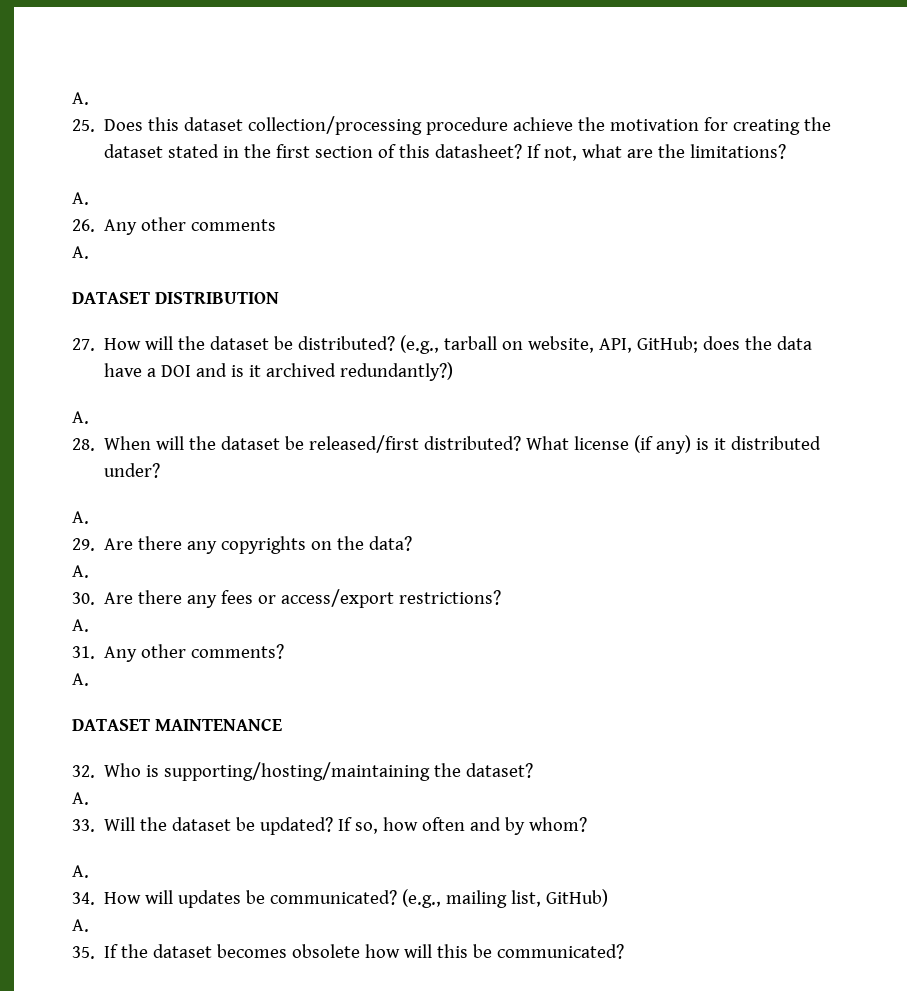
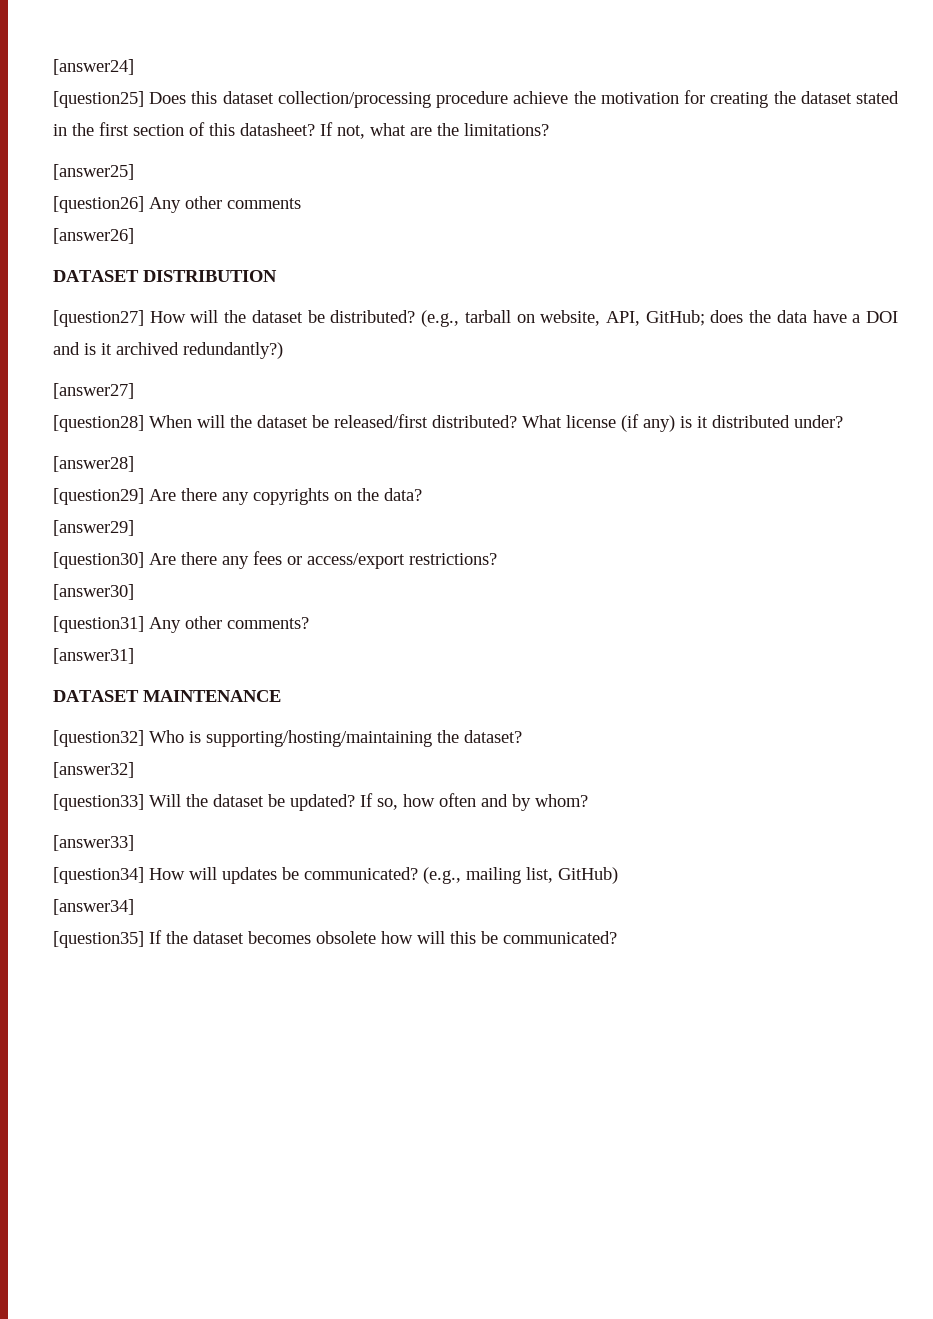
[72,92,89,105] [72,119,95,132] A. // 25. -> [53,59,134,75] [53,91,144,108] [answer24] // [question25]
[72,192,89,205] [72,219,95,232] A. // 26. -> [53,164,134,180] [53,196,144,213] [answer25] // [question26]
[72,246,89,259] A. -> [53,228,134,244] [answer26]
[72,338,95,351] 27. -> [53,310,144,327] [question27]
[72,411,89,424] [72,438,95,451] A. // 28. -> [53,383,134,399] [53,415,144,432] [answer27] // [question28]
[72,511,89,524] [72,538,95,551] A. // 29. -> [53,456,134,472] [53,488,144,505] [answer28] // [question29]
[72,565,89,578] [72,592,95,605] A. // 30. -> [53,520,134,536] [53,552,144,569] [answer29] // [question30]
[72,619,89,632] [72,646,95,659] A. // 31. -> [53,584,134,600] [53,616,144,633] [answer30] // [question31]
[72,673,89,686] A. -> [53,648,134,664] [answer31]
[72,765,95,778] 32. -> [53,730,144,747] [question32]
[72,792,89,805] [72,819,95,832] A. // 33. -> [53,762,134,778] [53,794,144,811] [answer32] // [question33]
[72,865,89,878] [72,892,95,905] A. // 34. -> [53,835,134,851] [53,867,144,884] [answer33] // [question34]
[72,919,89,932] [72,946,95,959] A. // 35. -> [53,899,134,915] [53,931,144,948] [answer34] // [question35]

